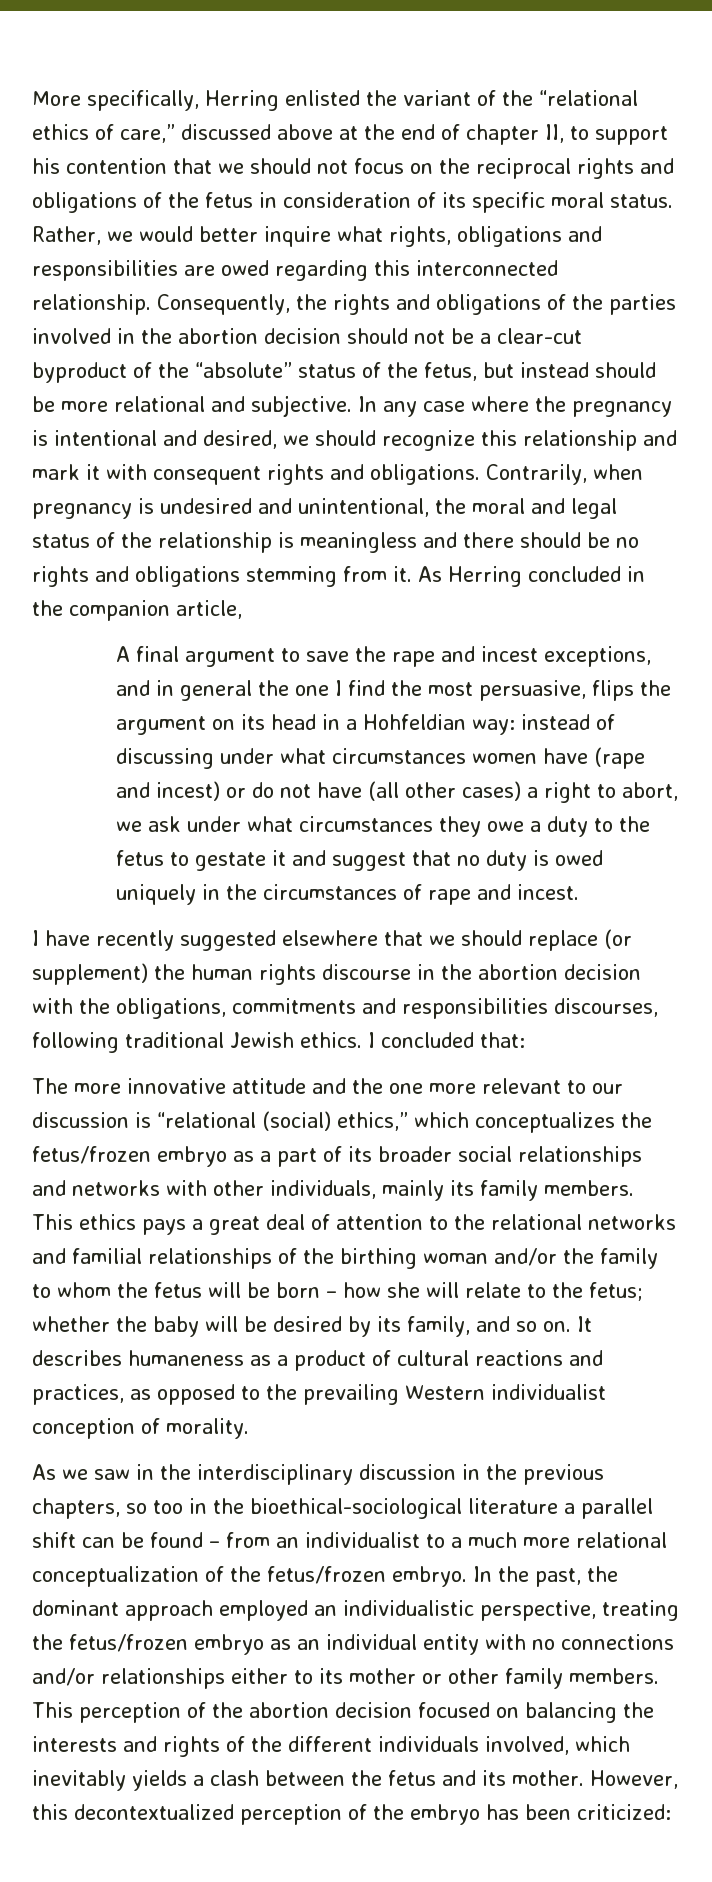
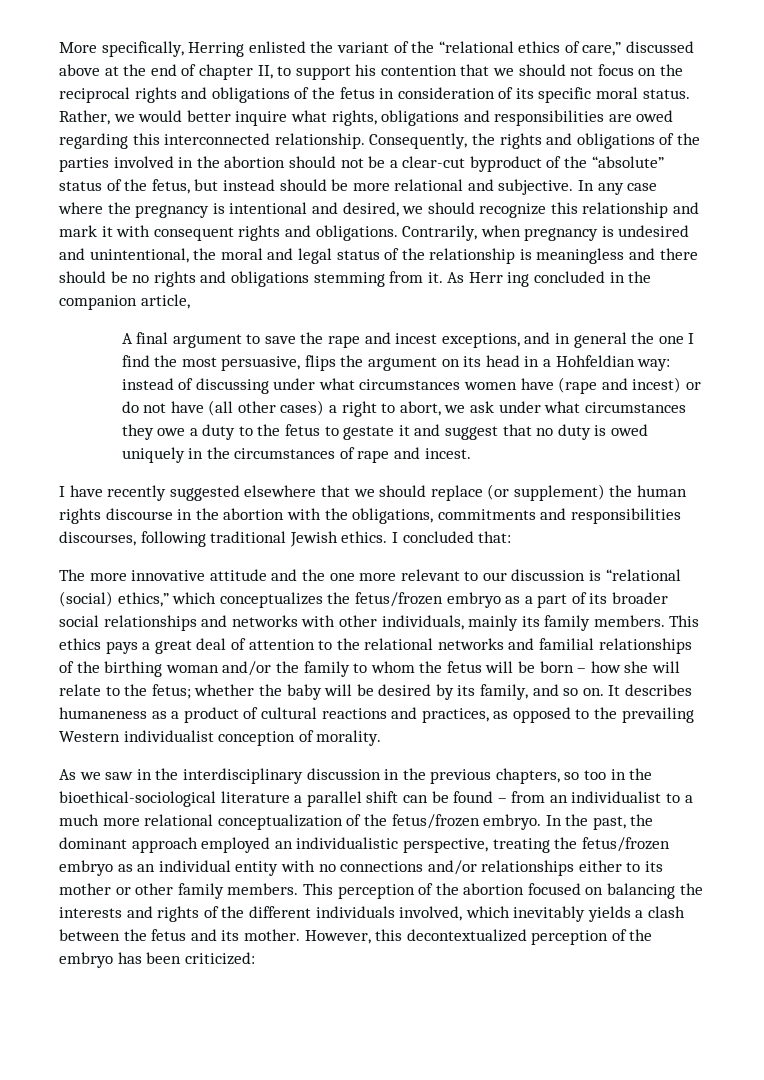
[264,328,341,344] decision -> (286, 162) none
[448,566,522,587] Herring -> [468,272,530,287] Herr ing
[564,964,641,980] decision -> (285, 514) none
[335,1702,412,1718] decision -> (525, 889) none

